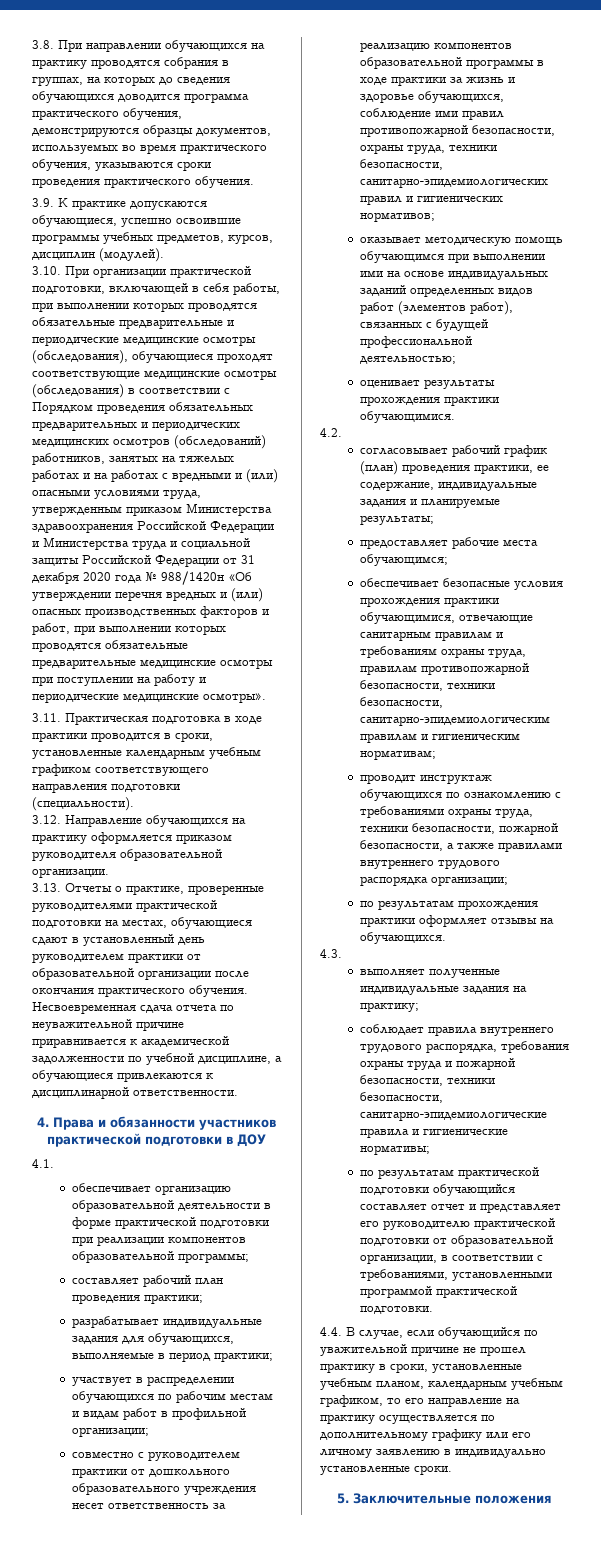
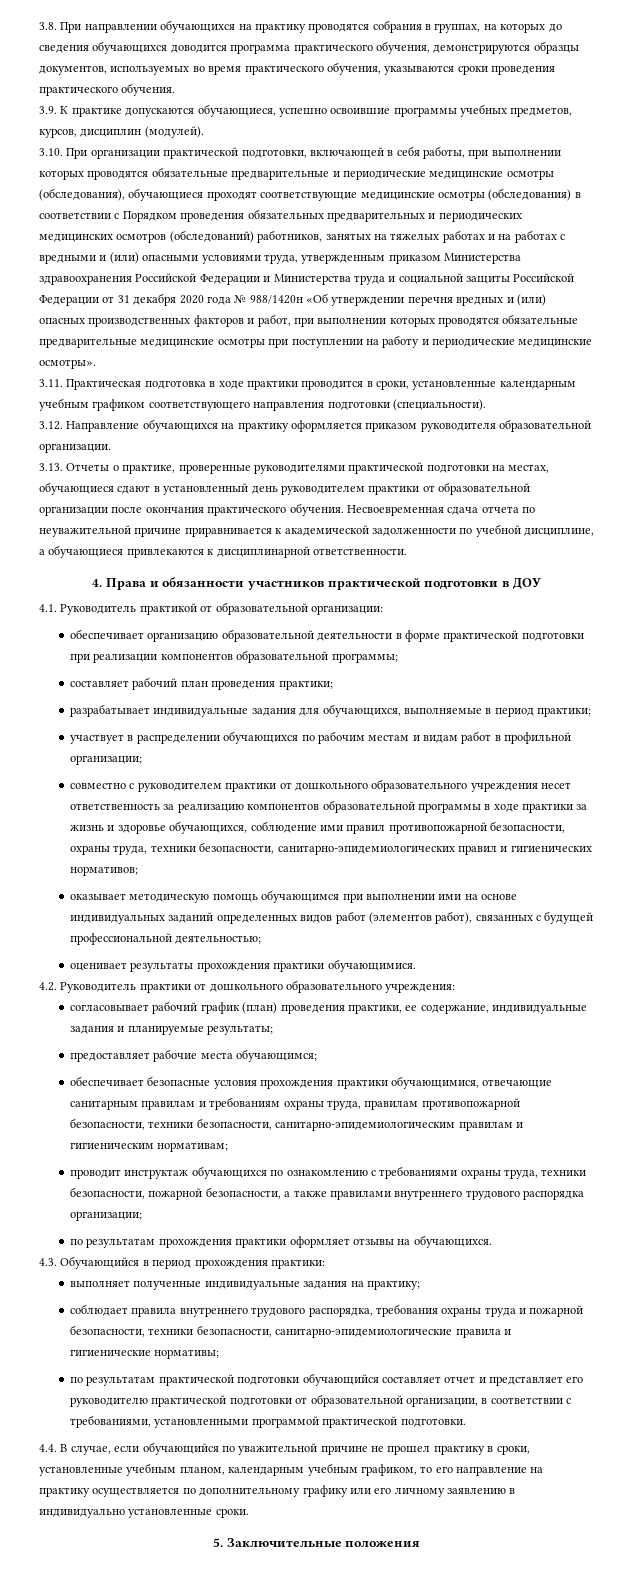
(54, 1163) none -> [60,602,383,615] Руководитель практикой от образовательной организации:
(342, 432) none -> [60,980,456,993] Руководитель практики от дошкольного образовательного учреждения:
(342, 953) none -> [60,1256,325,1269] Обучающийся в период прохождения практики:

